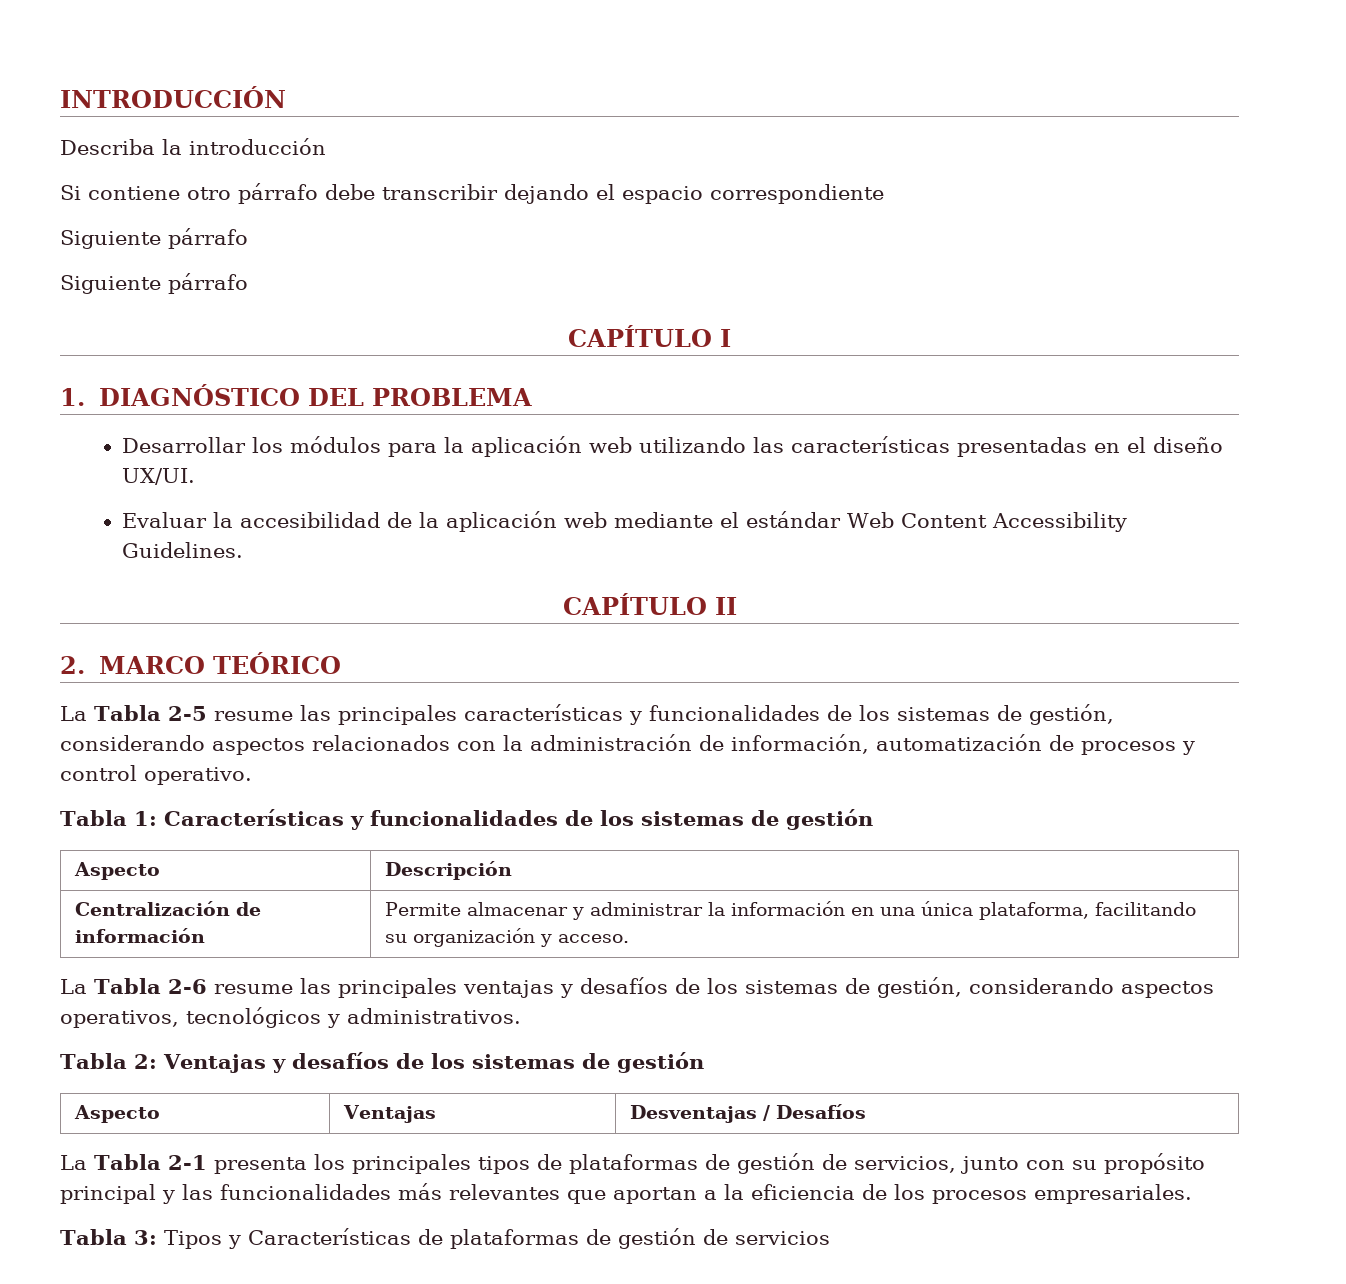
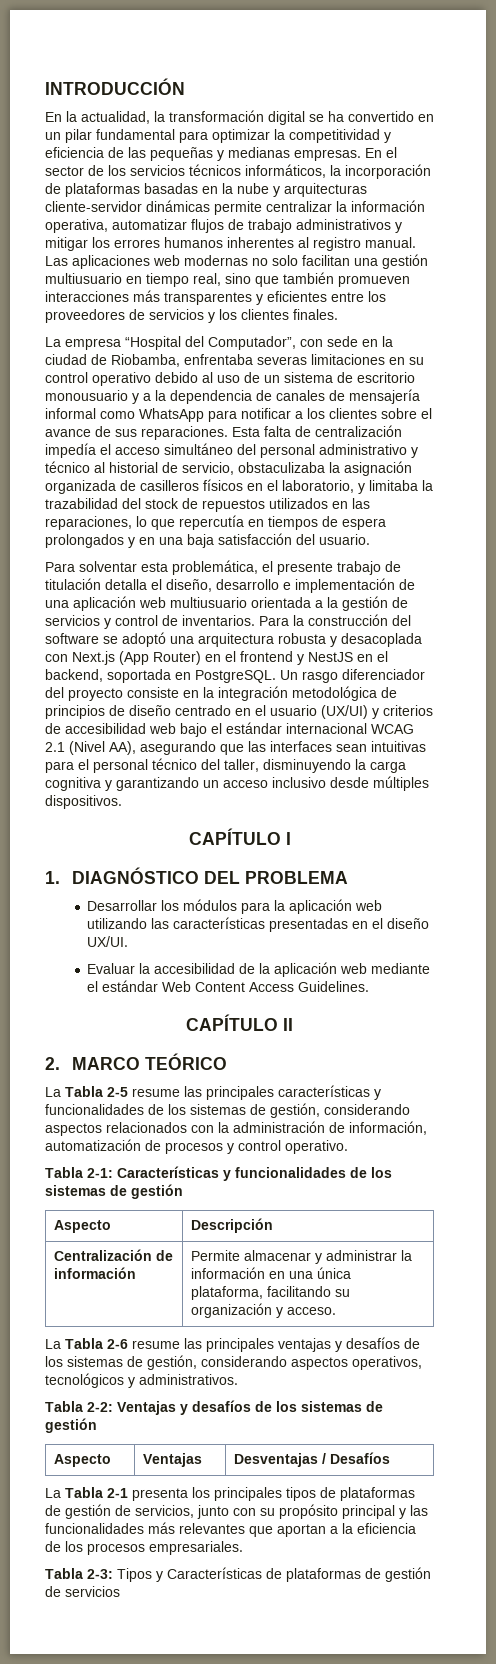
[60,138,326,155] [60,183,884,204] [60,228,248,249] [60,273,248,294] Describa la introducción // Si contiene otro párrafo debe transcribir dejando el espacio correspondiente // Siguiente párrafo // Siguiente párrafo -> [45,110,434,125] [45,129,391,143] [45,147,397,161] [45,164,431,179] [45,183,367,197] [45,200,425,215] [45,219,402,233] [45,237,416,251] [45,254,428,269] [45,272,410,287] [45,290,386,305] [45,309,338,323] [45,336,393,350] [45,354,424,367] [45,372,415,386] [45,389,420,404] [45,408,432,422] [45,425,402,440] [45,443,418,458] [45,461,412,476] [45,479,433,494] [45,498,370,512] [45,515,386,530] [45,533,370,548] [45,560,401,575] [45,578,415,593] [45,596,408,611] [45,614,411,629] [45,632,422,647] [45,651,388,665] [45,669,425,683] [45,686,397,701] [45,705,433,719] [45,722,414,737] [45,741,426,755] [45,758,406,773] [45,776,429,791] [45,795,122,809] En la actualidad, la transformación digital se ha convertido en un pilar fundamental para optimizar la competitividad y eficiencia de las pequeñas y medianas empresas. En el sector de los servicios técnicos informáticos, la incorporación de plataformas basadas en la nube y arquitecturas cliente-servidor dinámicas permite centralizar la información operativa, automatizar flujos de trabajo administrativos y mitigar los errores humanos inherentes al registro manual. Las aplicaciones web modernas no solo facilitan una gestión multiusuario en tiempo real, sino que también promueven interacciones más transparentes y eficientes entre los proveedores de servicios y los clientes finales. // La empresa “Hospital del Computador”, con sede en la ciudad de Riobamba, enfrentaba severas limitaciones en su control operativo debido al uso de un sistema de escritorio monousuario y a la dependencia de canales de mensajería informal como WhatsApp para notificar a los clientes sobre el avance de sus reparaciones. Esta falta de centralización impedía el acceso simultáneo del personal administrativo y técnico al historial de servicio, obstaculizaba la asignación organizada de casilleros físicos en el laboratorio, y limitaba la trazabilidad del stock de repuestos utilizados en las reparaciones, lo que repercutía en tiempos de espera prolongados y en una baja satisfacción del usuario. // Para solventar esta problemática, el presente trabajo de titulación detalla el diseño, desarrollo e implementación de una aplicación web multiusuario orientada a la gestión de servicios y control de inventarios. Para la construcción del software se adoptó una arquitectura robusta y desacoplada con Next.js (App Router) en el frontend y NestJS en el backend, soportada en PostgreSQL. Un rasgo diferenciador del proyecto consiste en la integración metodológica de principios de diseño centrado en el usuario (UX/UI) y criterios de accesibilidad web bajo el estándar internacional WCAG 2.1 (Nivel AA), asegurando que las interfaces sean intuitivas para el personal técnico del taller, disminuyendo la carga cognitiva y garantizando un acceso inclusivo desde múltiples dispositivos.
[991,512,1127,532] Accessibility -> [249,982,295,992] Access
[133,811,157,826] 1: -> [87,1168,113,1178] 2-1:
[133,1054,157,1069] 2: -> [87,1402,113,1412] 2-2:
[133,1230,157,1245] 3: -> [87,1569,113,1579] 2-3:

